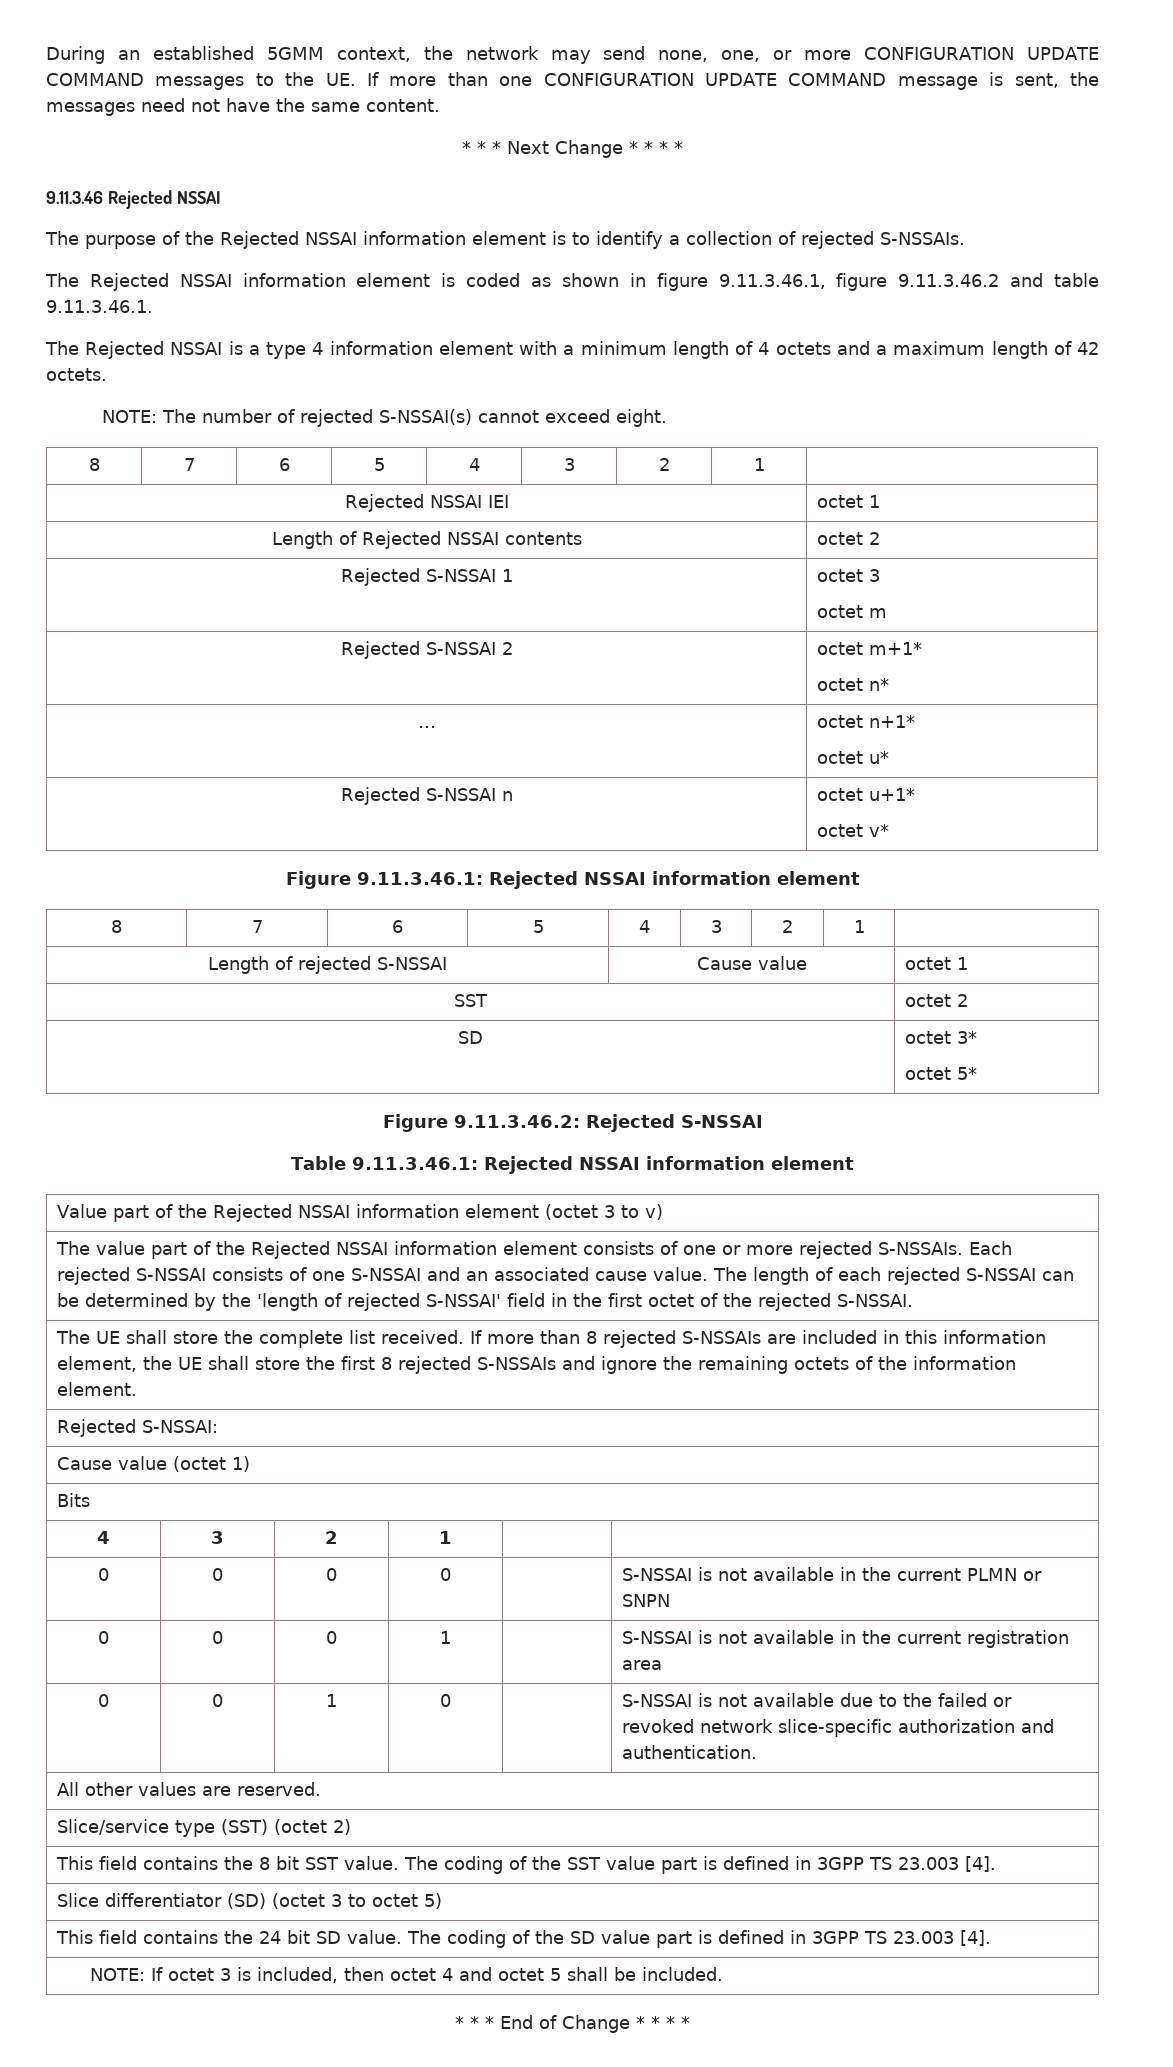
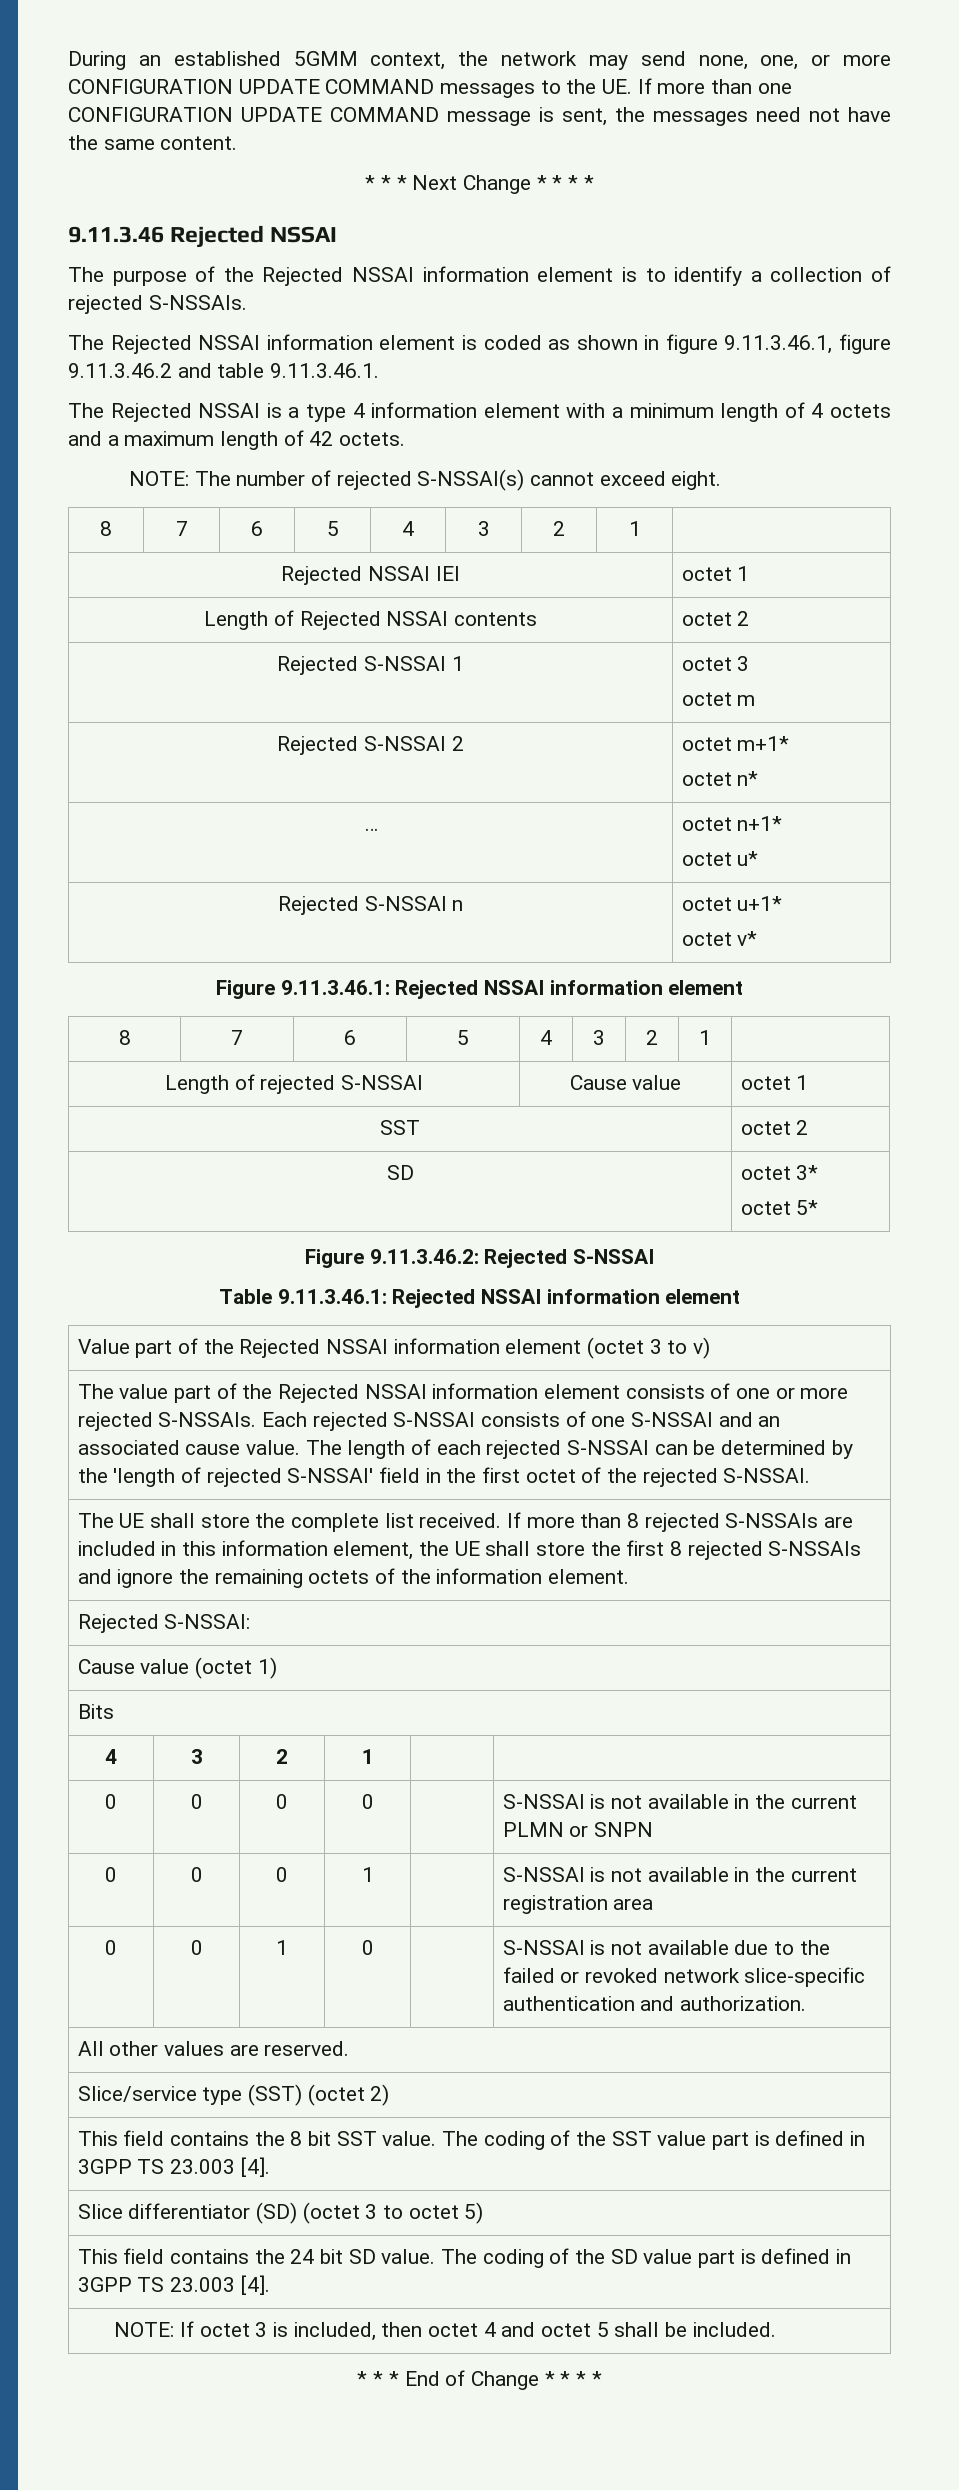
[897,1719,1054,1733] [621,1745,757,1759] authorization and authentication. -> [502,1996,806,2011] authentication and authorization.

